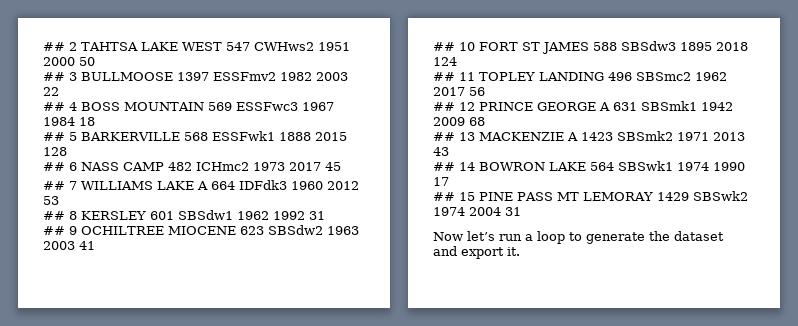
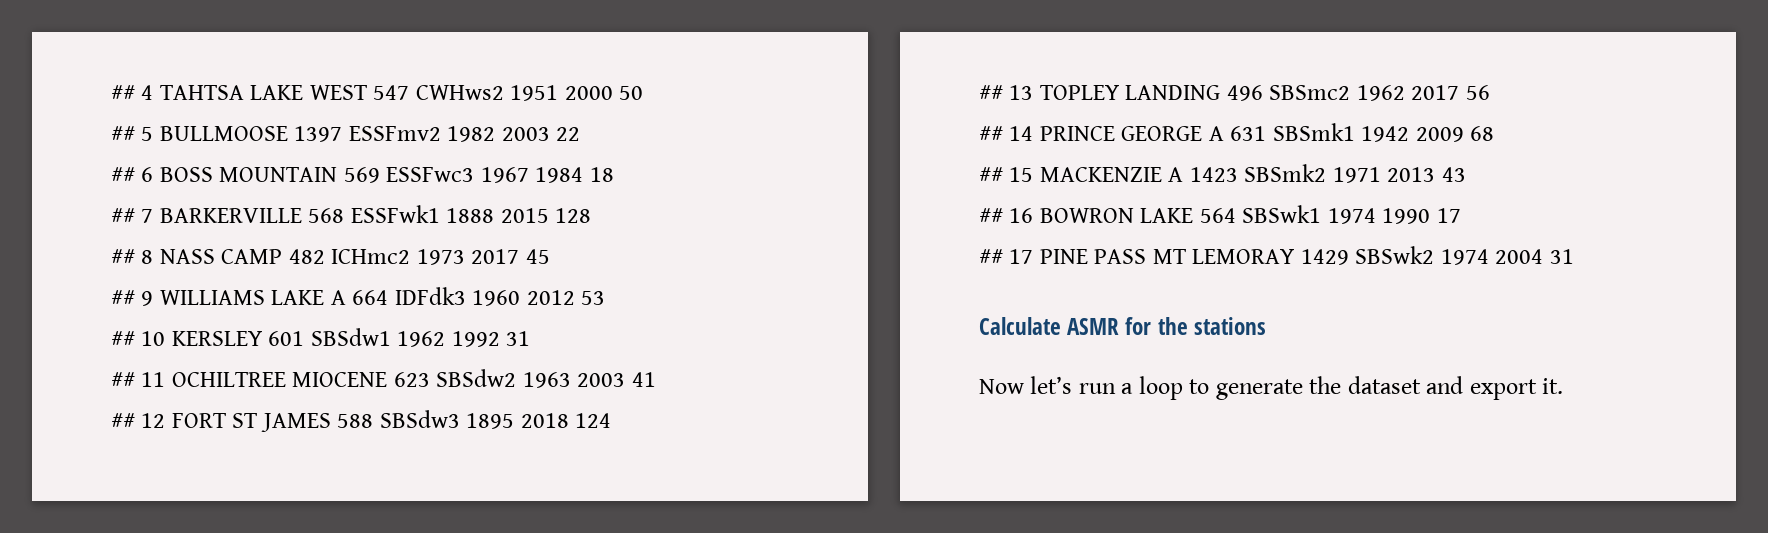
[43,42,77,51] ## 2 -> [111,85,154,100] ## 4
[69,72,77,81] 3 -> [141,127,154,141] 5
[69,102,77,111] 4 -> [141,167,154,182] 6
[69,132,77,141] 5 -> [141,209,154,223] 7
[69,162,77,171] 6 -> [141,250,154,264] 8
[69,181,77,190] 7 -> [141,291,154,306] 9
[69,211,77,220] 8 -> [141,331,166,346] 10
[69,226,77,235] 9 -> [141,372,166,387] 11
[459,42,475,51] 10 -> [141,413,166,428] 12
[459,72,475,81] 11 -> [1009,85,1034,100] 13
[459,102,475,111] 12 -> [1009,126,1034,141] 14
[459,132,475,141] 13 -> [1009,167,1034,182] 15
[459,162,475,171] 14 -> [1009,208,1034,223] 16
[459,192,475,201] 15 -> [1009,249,1034,264] 17
(521, 211) none -> [979,317,1266,335] // Calculate ASMR for the stations

